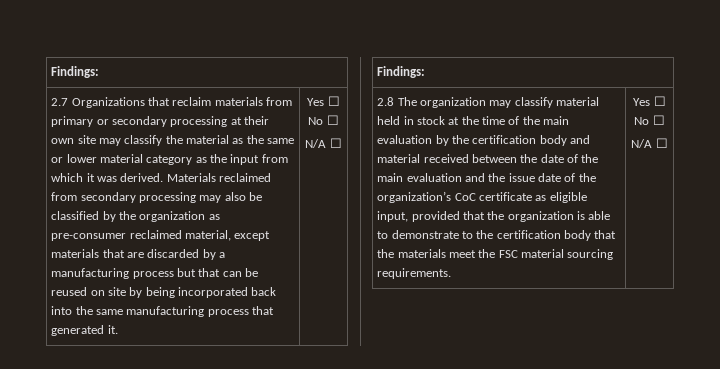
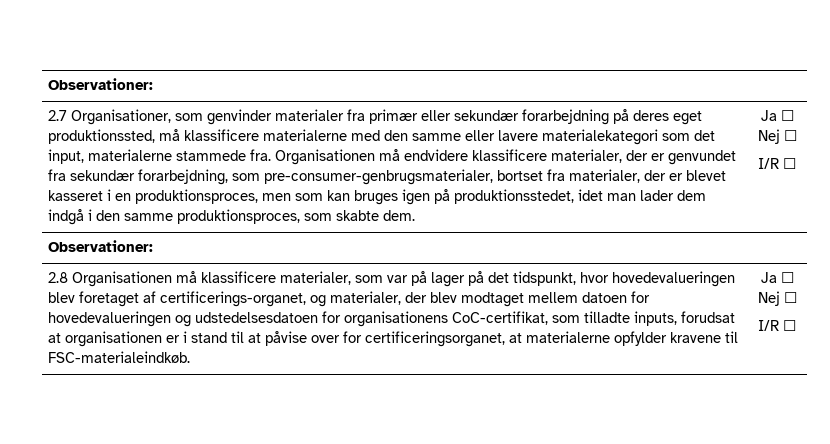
[51,66,100,78] Findings: -> [48,78,154,90] Observationer:
[71,97,293,108] [51,116,270,127] [51,135,295,146] [51,154,288,165] [51,173,272,182] [51,192,263,203] [51,211,220,222] [51,230,271,241] [51,249,226,260] [51,268,259,279] [51,287,277,298] [51,306,275,317] [51,325,118,336] [307,96,340,106] [308,115,339,125] [305,138,342,148] [377,66,426,78] Organizations that reclaim materials from primary or secondary processing at their own site may classify the material as the same or lower material category as the input from which it was derived. Materials reclaimed from secondary processing may also be classified by the organization as pre-consumer reclaimed material, except materials that are discarded by a manufacturing process but that can be reused on site by being incorporated back into the same manufacturing process that generated it. | Yes ☐ No ☐ // N/A ☐ // Findings: -> [71,109,703,125] [48,129,716,145] [48,149,737,165] [48,169,727,185] [48,189,707,205] [48,209,416,225] [760,110,794,121] [757,129,797,144] [758,158,796,169] [48,240,154,252] Organisationer, som genvinder materialer fra primær eller sekundær forarbejdning på deres eget produktionssted, må klassificere materialerne med den samme eller lavere materialekategori som det input, materialerne stammede fra. Organisationen må endvidere klassificere materialer, der er genvundet fra sekundær forarbejdning, som pre-consumer-genbrugsmaterialer, bortset fra materialer, der er blevet kasseret i en produktionsproces, men som kan bruges igen på produktionsstedet, idet man lader dem indgå i den samme produktionsproces, som skabte dem. | Ja ☐ Nej ☐ // I/R ☐ // Observationer:
[397,97,600,108] [377,116,570,125] [377,135,591,146] [377,154,599,163] [377,173,596,182] [377,191,587,203] [377,211,611,222] [377,230,617,241] [377,249,614,260] [377,268,452,279] [633,96,666,106] [634,115,665,125] [631,139,653,148] The organization may classify material held in stock at the time of the main evaluation by the certification body and material received between the date of the main evaluation and the issue date of the organization’s CoC certificate as eligible input, provided that the organization is able to demonstrate to the certification body that the materials meet the FSC material sourcing requirements. | Yes ☐ No ☐ // N/A -> [72,271,736,287] [48,291,651,307] [48,311,736,327] [48,331,739,347] [48,351,191,363] [760,272,794,283] [757,291,797,306] [758,320,779,331] Organisationen må klassificere materialer, som var på lager på det tidspunkt, hvor hovedevalueringen blev foretaget af certificerings-organet, og materialer, der blev modtaget mellem datoen for hovedevalueringen og udstedelsesdatoen for organisationens CoC-certifikat, som tilladte inputs, forudsat at organisationen er i stand til at påvise over for certificeringsorganet, at materialerne opfylder kravene til FSC-materialeindkøb. | Ja ☐ Nej ☐ // I/R

